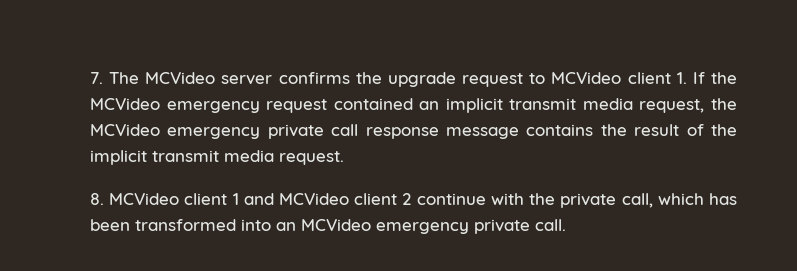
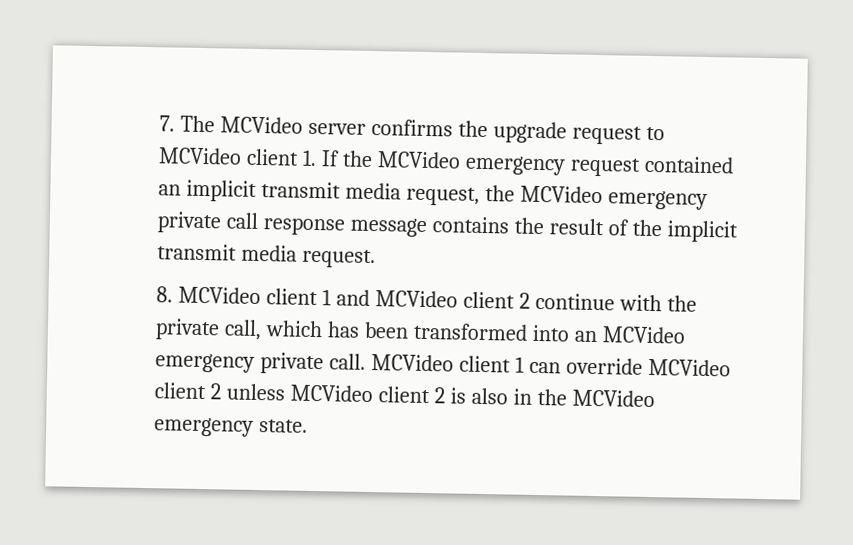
(566, 225) none -> [371,354,731,377] [154,382,655,408] [154,417,309,437] MCVideo client 1 can override MCVideo client 2 unless MCVideo client 2 is also in the MCVideo emergency state.

